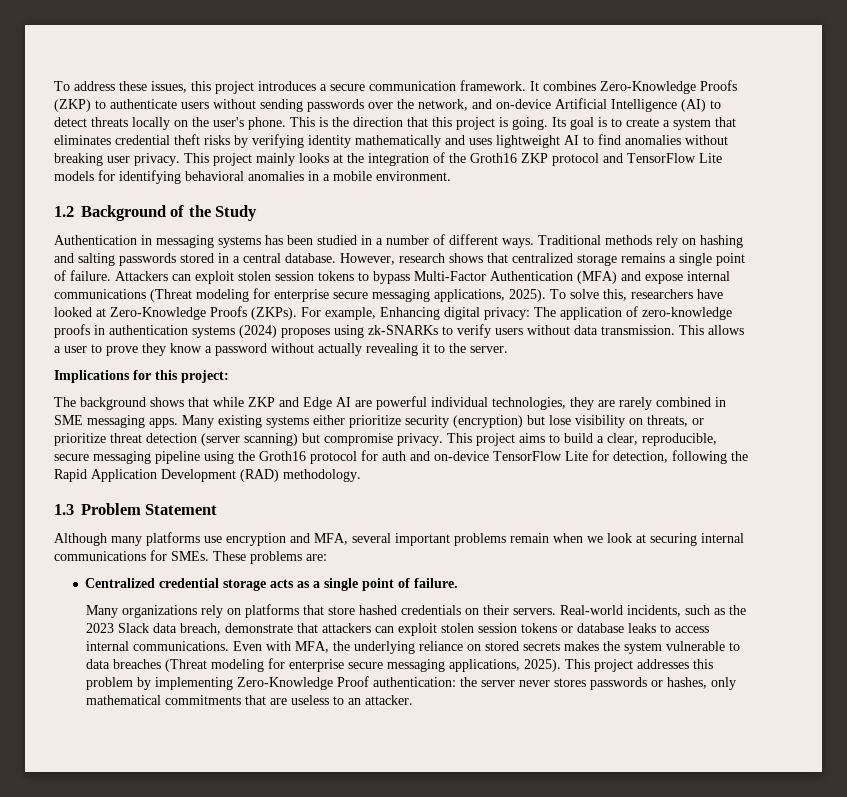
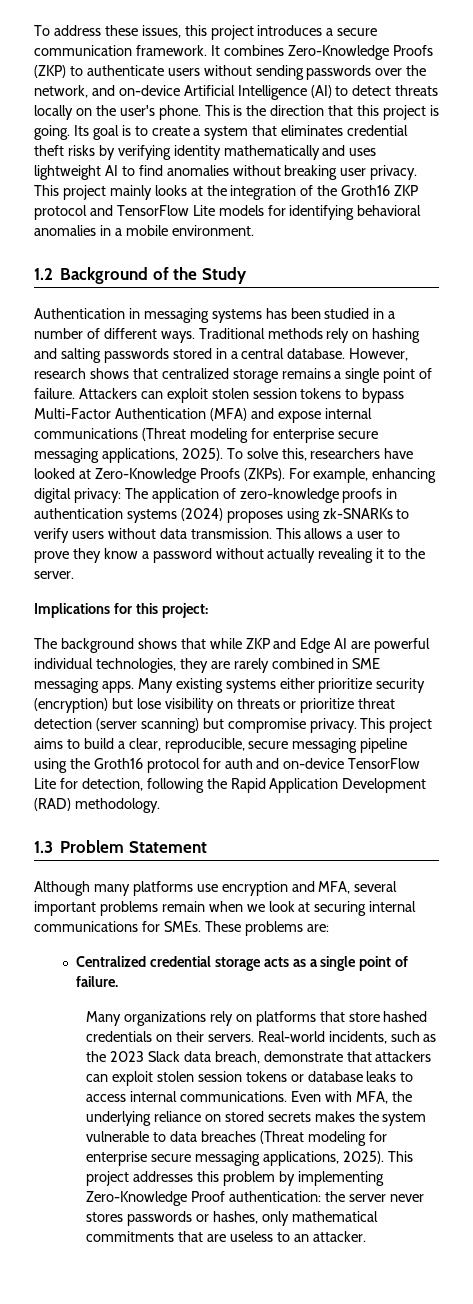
[380,307,440,320] Enhancing -> [372,468,437,483] enhancing
[647,415,688,427] threats, -> [236,698,280,709] threats

